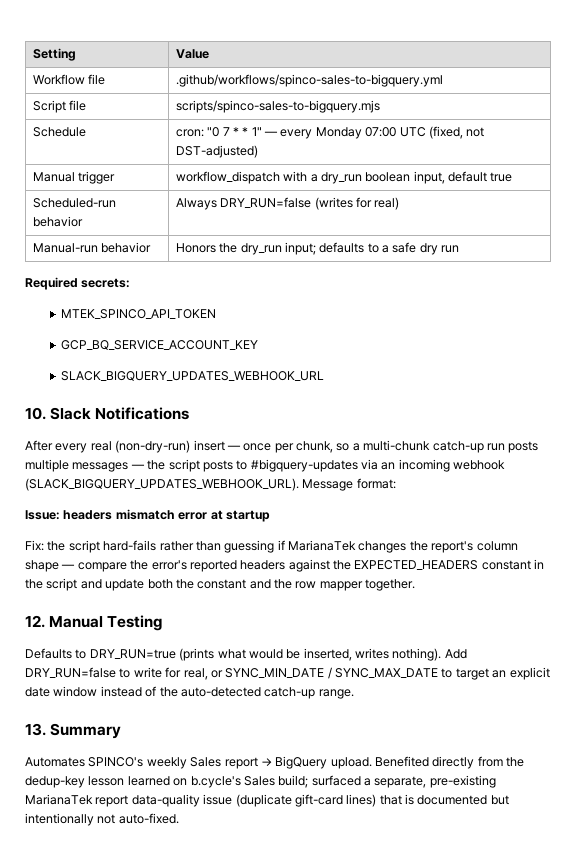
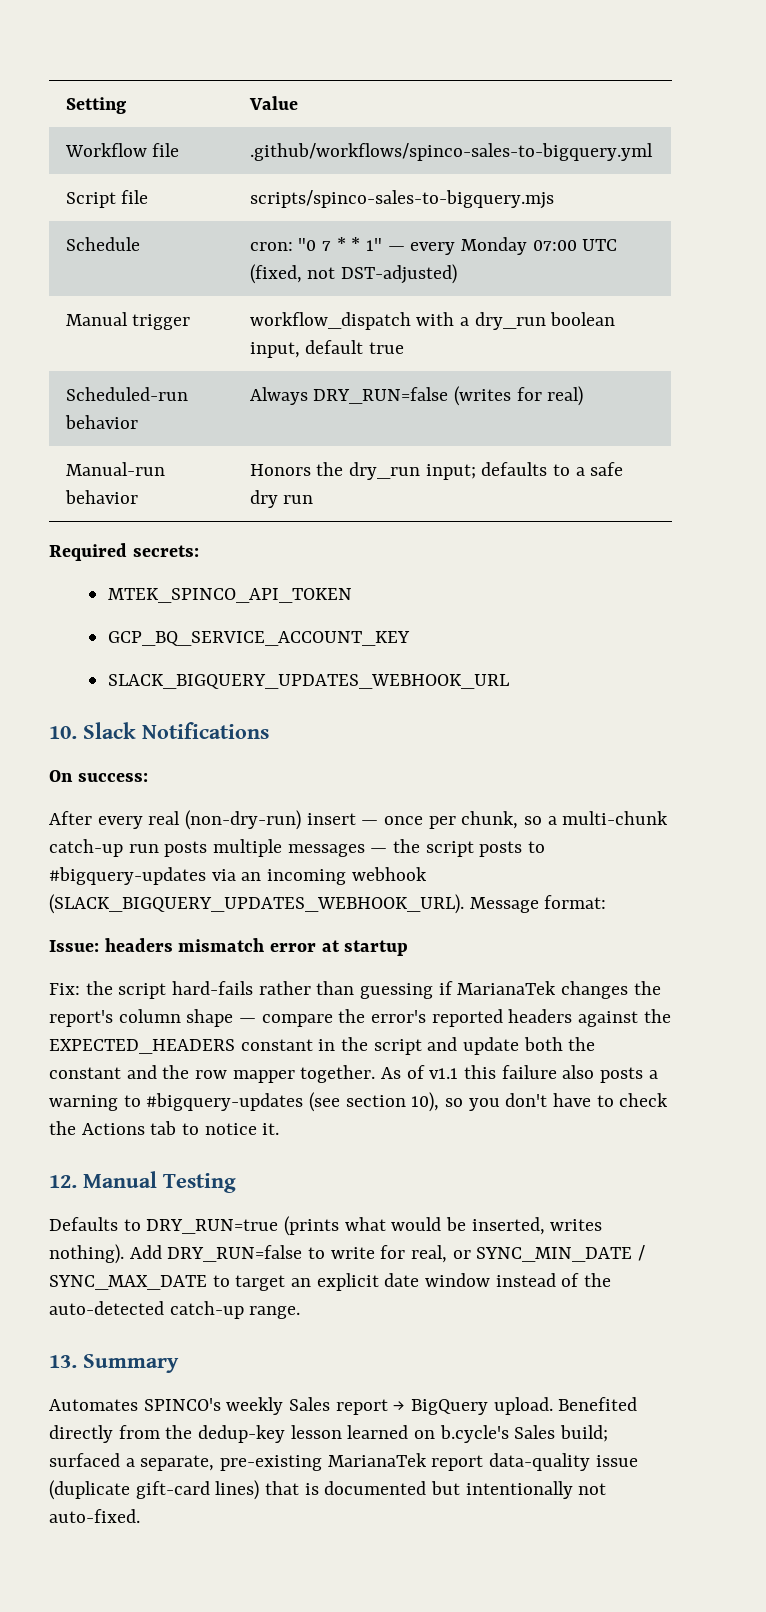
(190, 413) none -> [49,770,148,782] // On success:
(416, 585) none -> [381,1065,658,1083] [49,1092,669,1112] [49,1121,280,1135] As of v1.1 this failure also posts a warning to #bigquery-updates (see section 10), so you don't have to check the Actions tab to notice it.

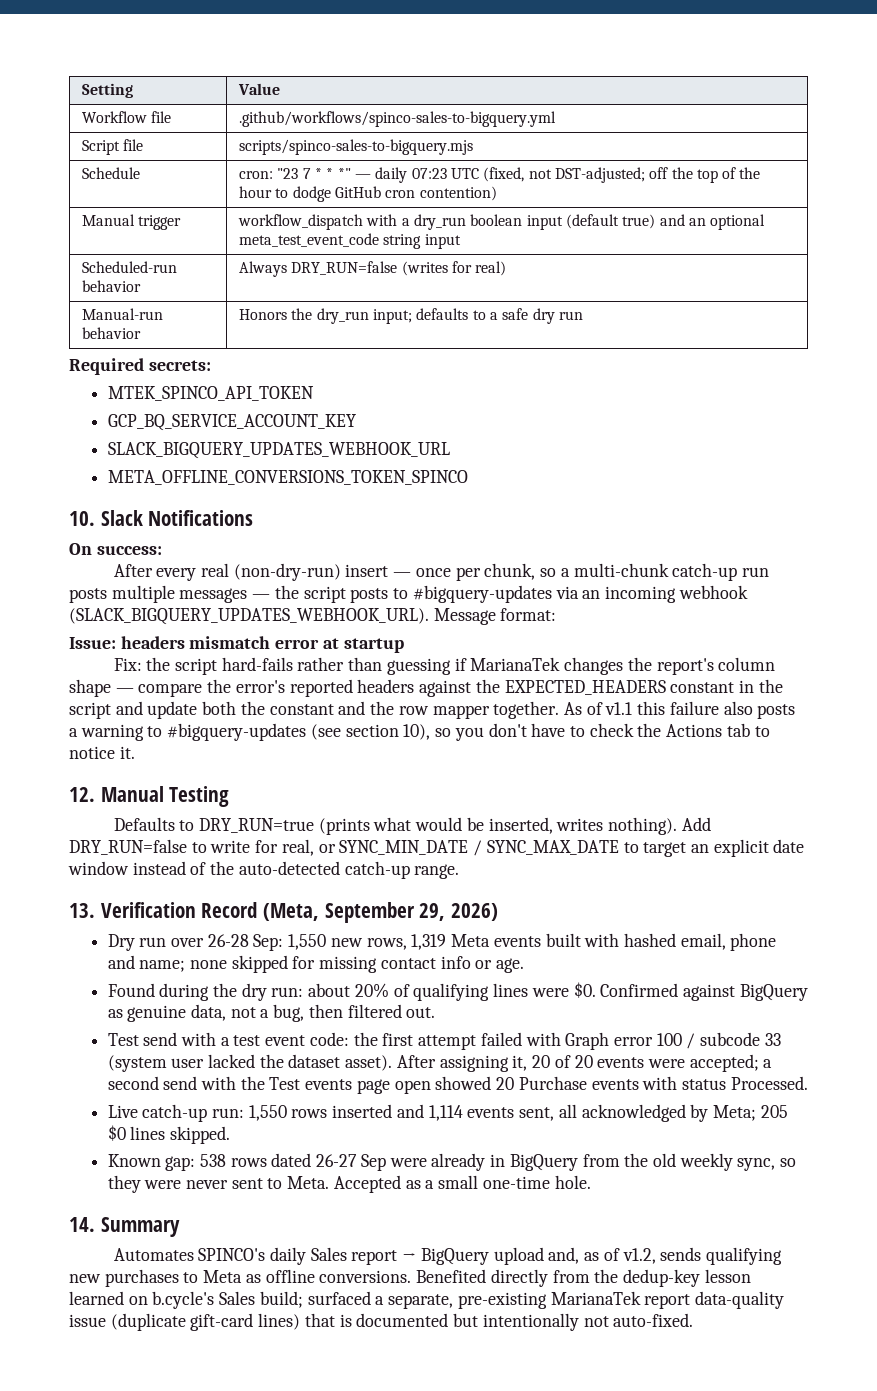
[298,238,317,251] "0 -> [277,168,299,179] "23
[366,237,618,255] [249,264,458,284] 1" — every Monday 07:00 UTC (fixed, not DST-adjusted) -> [337,167,761,183] [239,186,497,202] *" — daily 07:23 UTC (fixed, not DST-adjusted; off the top of the hour to dodge GitHub cron contention)
[249,340,405,358] input, default true -> [526,214,766,230] [239,233,461,249] input (default true) and an optional meta_test_event_code string input
(509, 681) none -> [107,470,468,485] // META_OFFLINE_CONVERSIONS_TOKEN_SPINCO
(77, 1361) none -> [100,902,499,923] [107,933,777,951] [107,955,525,973] [107,982,808,1001] [107,1004,436,1022] [107,1032,781,1050] [107,1054,773,1072] [107,1076,808,1094] [107,1104,788,1122] [107,1125,231,1144] [107,1153,797,1171] [107,1175,591,1193] [69,1217,95,1232] Verification Record (Meta, September 29, 2026) // Dry run over 26-28 Sep: 1,550 new rows, 1,319 Meta events built with hashed email, phone and name; none skipped for missing contact info or age. // Found during the dry run: about 20% of qualifying lines were $0. Confirmed against BigQuery as genuine data, not a bug, then filtered out. // Test send with a test event code: the first attempt failed with Graph error 100 / subcode 33 (system user lacked the dataset asset). After assigning it, 20 of 20 events were accepted; a second send with the Test events page open showed 20 Purchase events with status Processed. // Live catch-up run: 1,550 rows inserted and 1,114 events sent, all acknowledged by Meta; 205 $0 lines skipped. // Known gap: 538 rows dated 26-27 Sep were already in BigQuery from the old weekly sync, so they were never sent to Meta. Accepted as a small one-time hole. // 14.
[226,1397,284,1415] weekly -> [270,1247,307,1265] daily
[493,1397,553,1415] upload. -> [493,1247,783,1265] [69,1269,412,1287] upload and, as of v1.2, sends qualifying new purchases to Meta as offline conversions.

